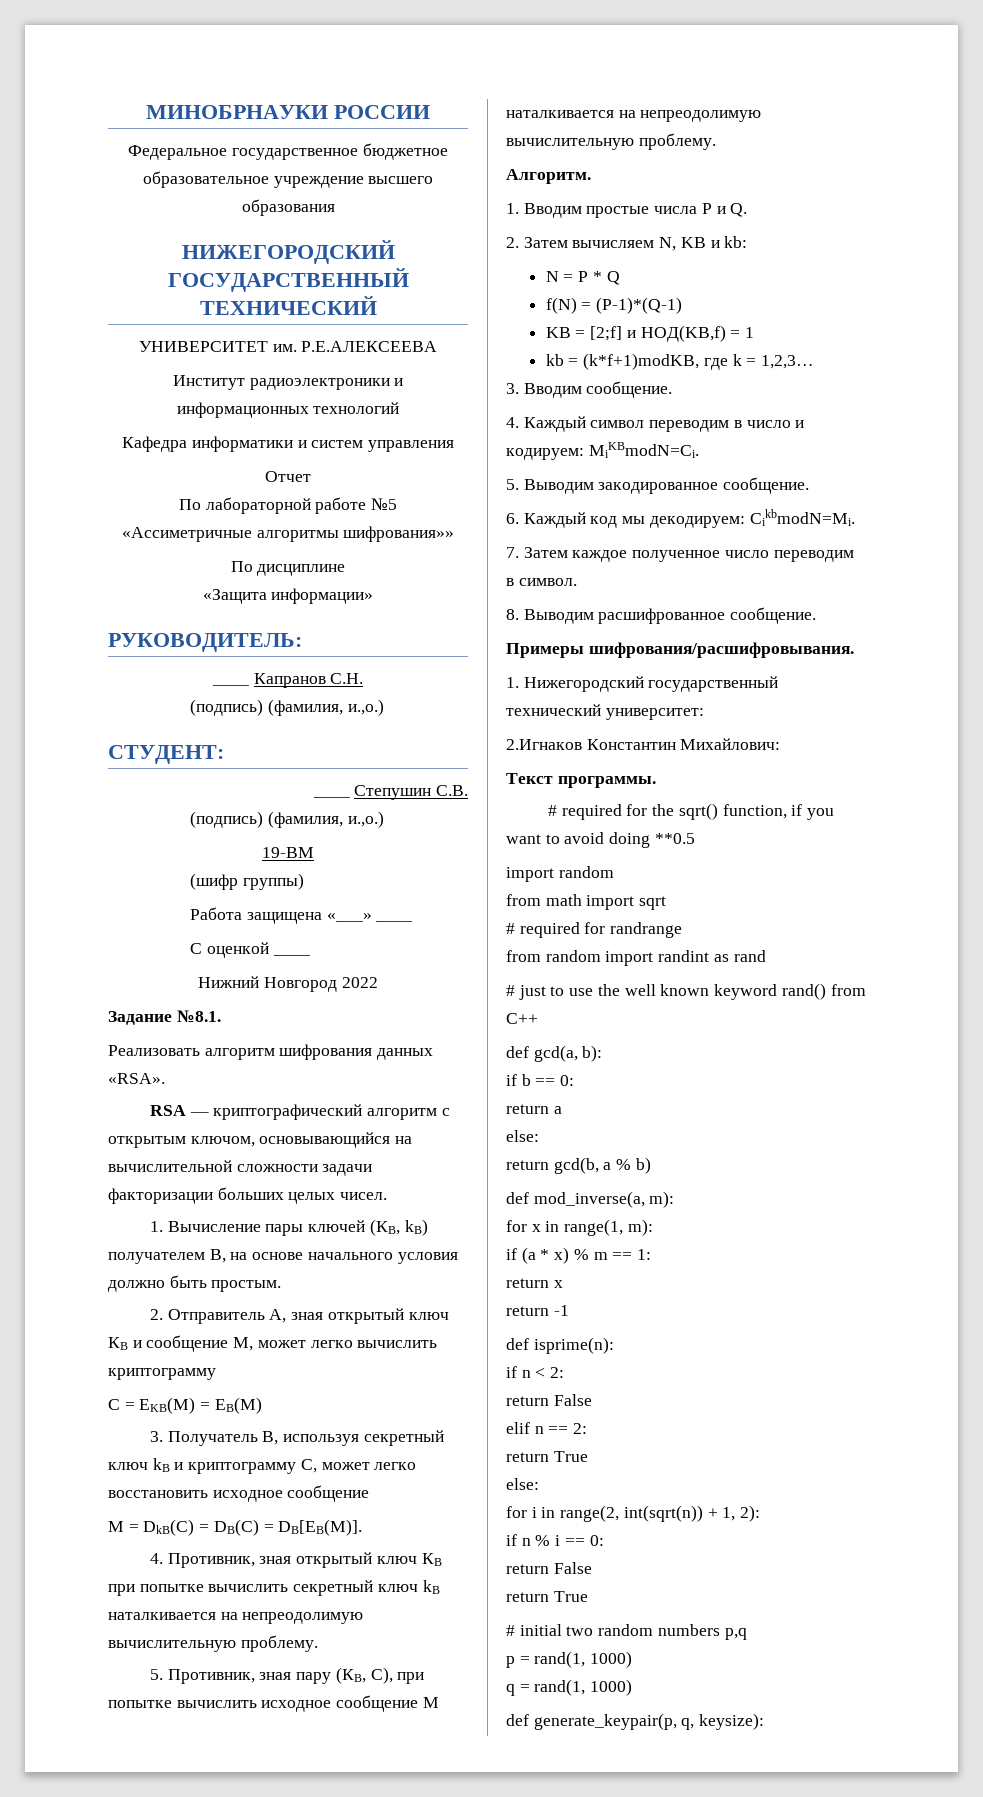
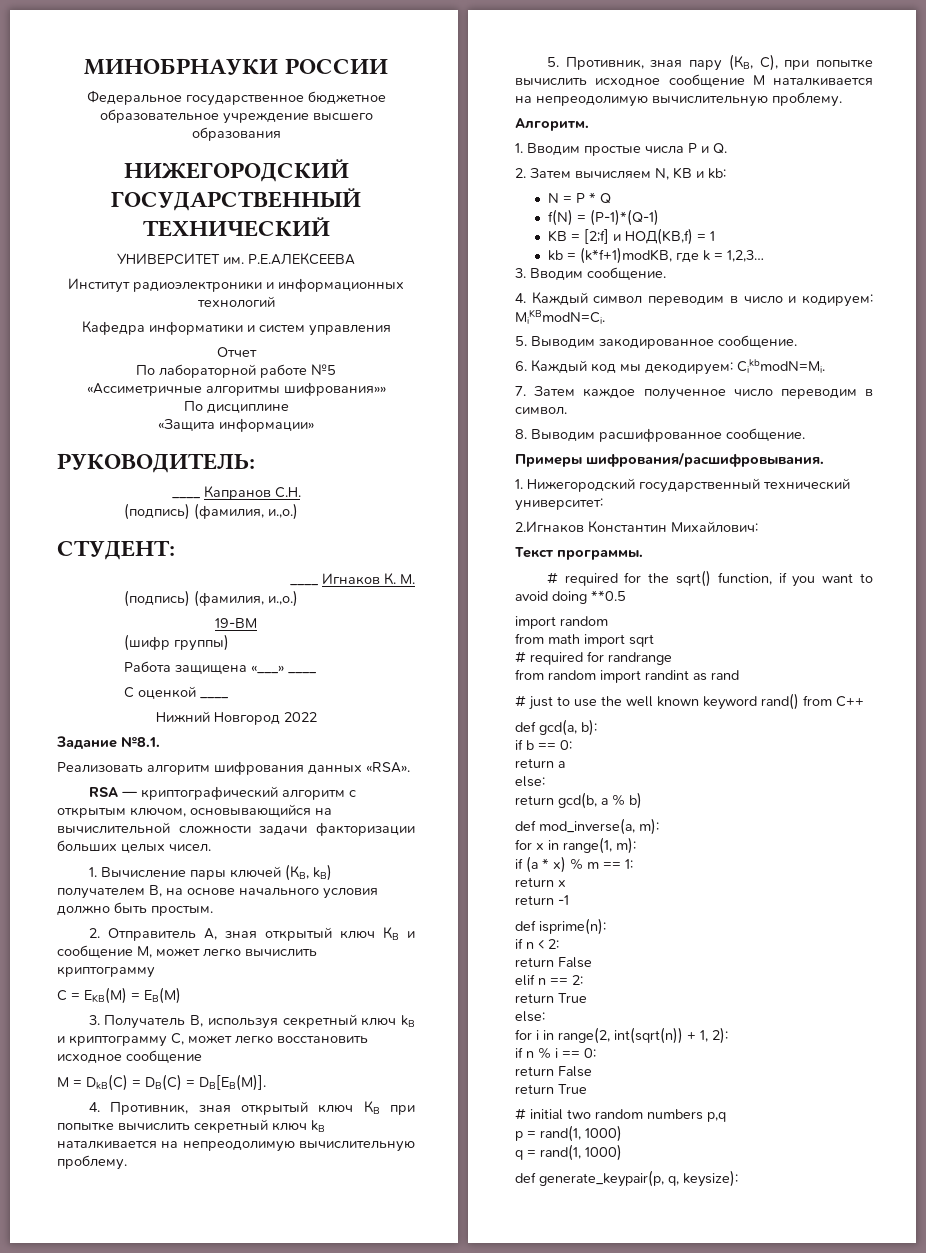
[354,785,468,800] Степушин С.В. -> [322,573,415,585] Игнаков К. М.

